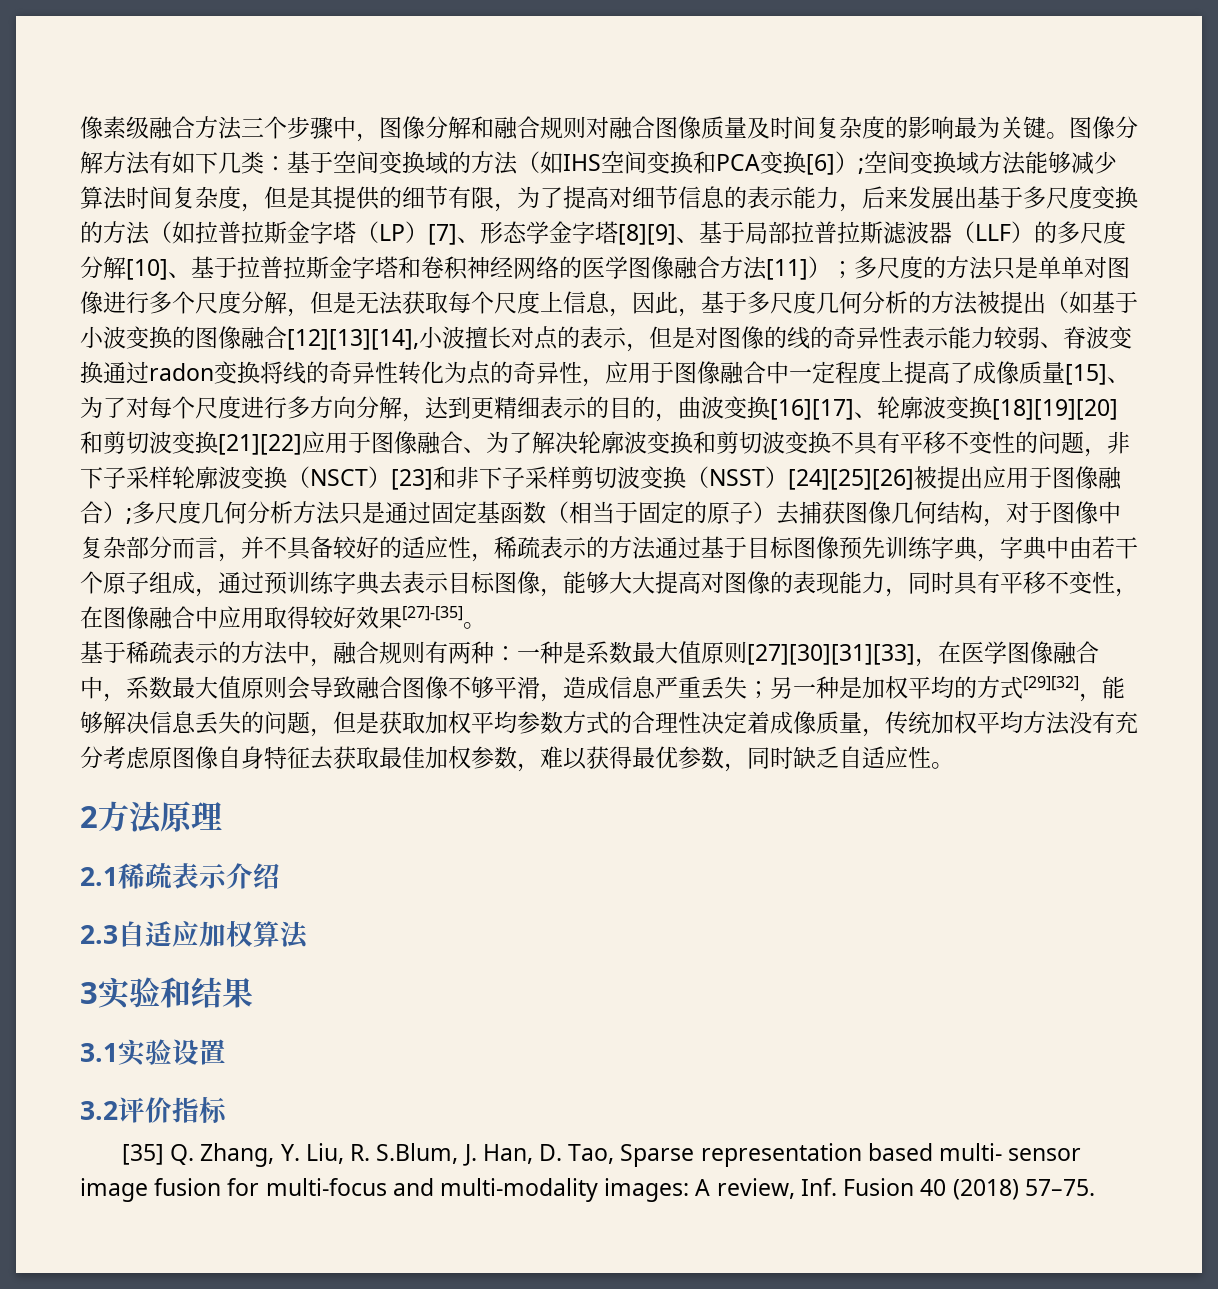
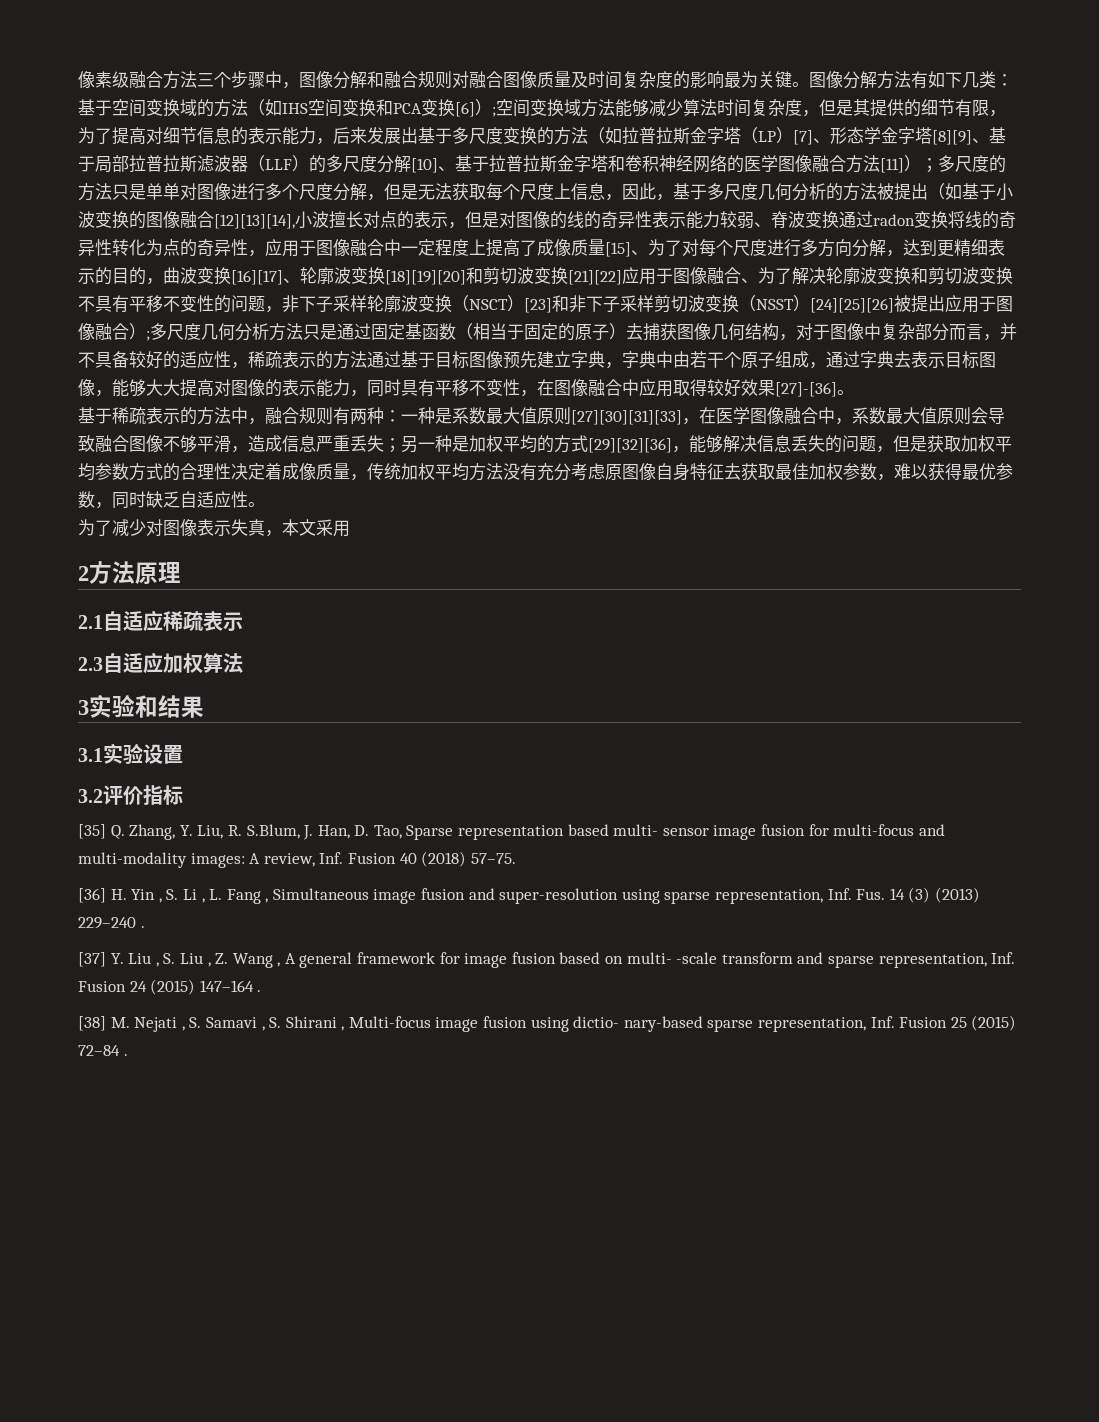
[885,536,932,559] 训练 -> [537,351,571,368] 建立
[264,571,334,595] 预训练 -> (860, 359) none
[816,572,839,594] 现 -> [299,380,316,396] 示
[402,606,463,621] [27]-[35] -> [775,382,837,397] [27]-[36]
[1023,676,1079,691] [29][32] -> [588,438,672,453] [29][32][36]
(954, 765) none -> [78,519,350,537] // 为了减少对图像表示失真，本文采用
[118,863,280,889] 稀疏表示介绍 -> [103,610,243,632] 自适应稀疏表示
(1095, 1187) none -> [78,887,980,904] [78,917,145,929] [78,952,1016,968] [78,979,262,995] [78,1015,1017,1032] [78,1045,128,1056] // [36] H. Yin , S. Li , L. Fang , Simultaneous image fusion and super-resolution using sparse representation, Inf. Fus. 14 (3) (2013) 229–240 . // [37] Y. Liu , S. Liu , Z. Wang , A general framework for image fusion based on multi- -scale transform and sparse representation, Inf. Fusion 24 (2015) 147–164 . // [38] M. Nejati , S. Samavi , S. Shirani , Multi-focus image fusion using dictio- nary-based sparse representation, Inf. Fusion 25 (2015) 72–84 .

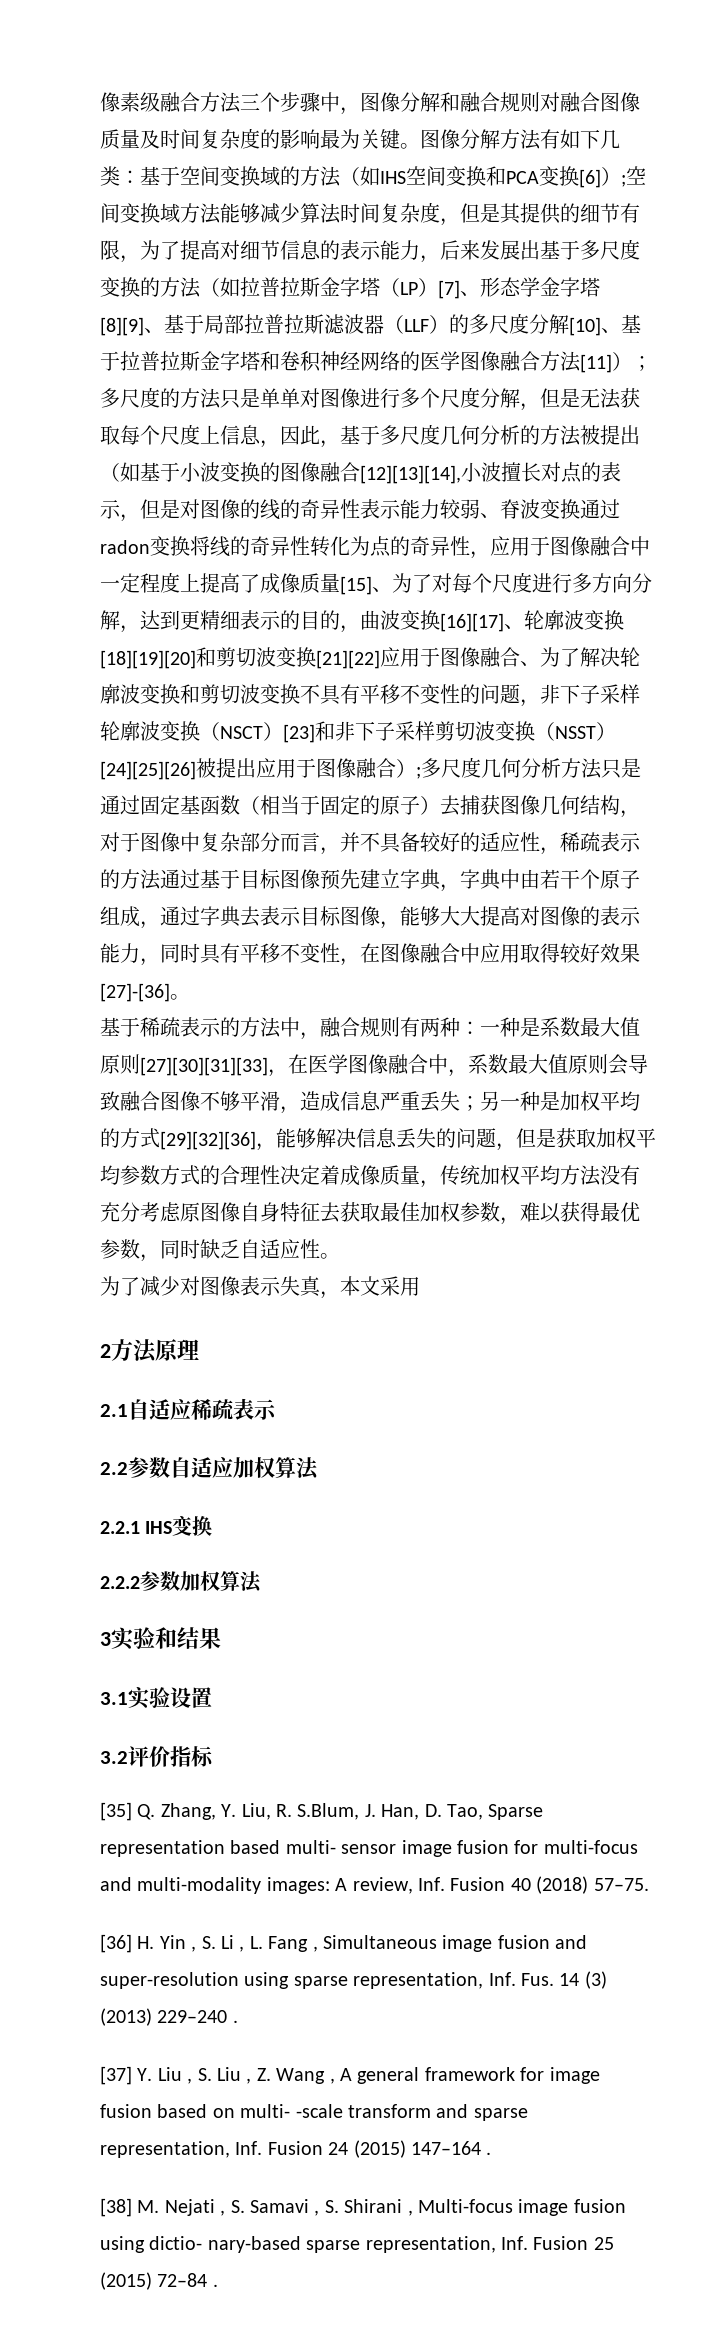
[78,657,103,671] 2.3 -> [100,1457,170,1478] 2.2参数
(243, 663) none -> [100,1515,213,1536] [100,1571,262,1593] // 2.2.1 IHS变换 // 2.2.2参数加权算法

